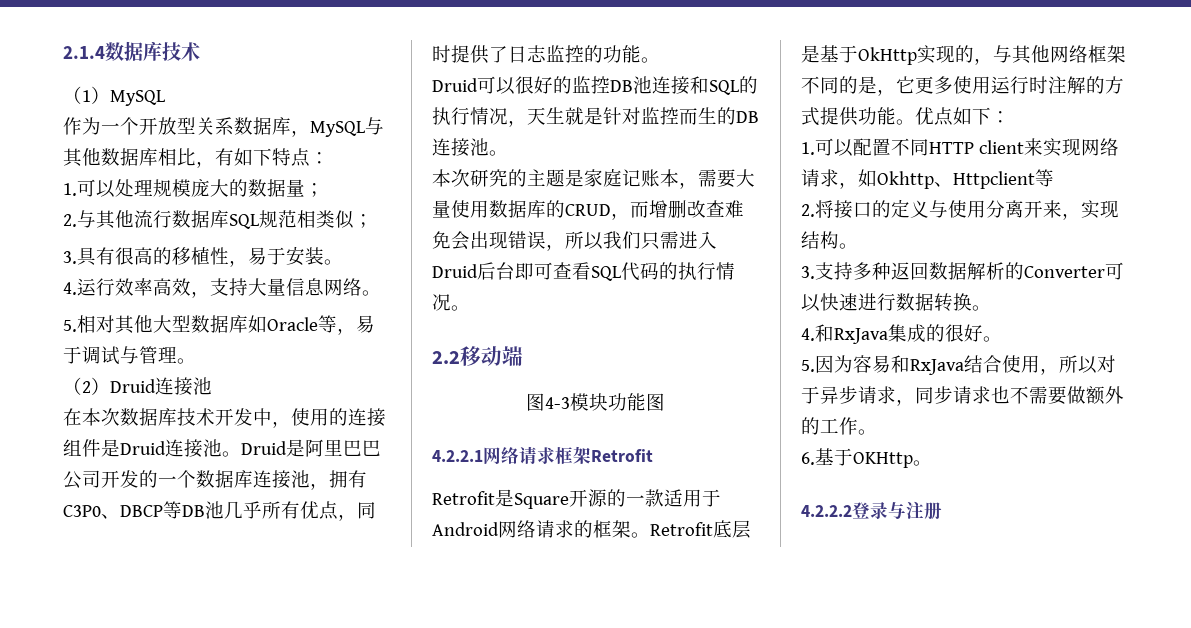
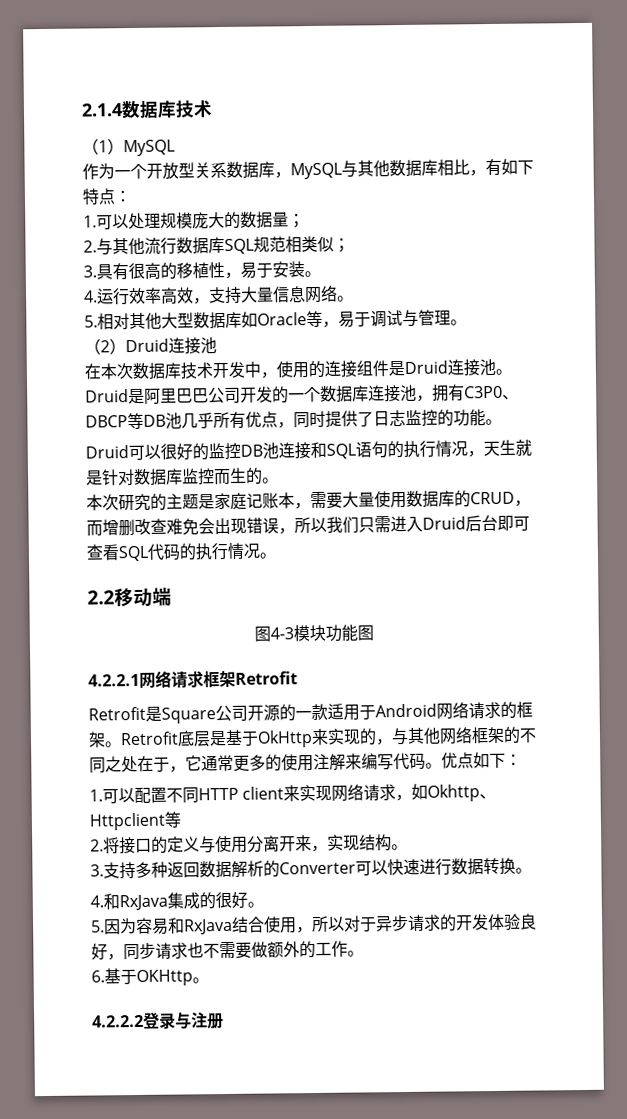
(739, 87) none -> [355,441,388,459] 语句
(641, 116) none -> [133,468,183,486] 数据库
[736,111,759,123] [432,138,489,157] DB连接池 -> (263, 476) none
(569, 501) none -> [215,704,248,722] 公司
(917, 56) none -> [311,728,329,746] 来
[801,76,1124,96] [801,107,896,126] 不同的是，它更多使用运行时注解的方式提供功能 -> [503,726,537,744] [89,752,426,774] 的不同之处在于，它通常更多的使用注解来编写代码
(896, 395) none -> [439,913,537,932] [91,943,108,961] 的开发体验良好

